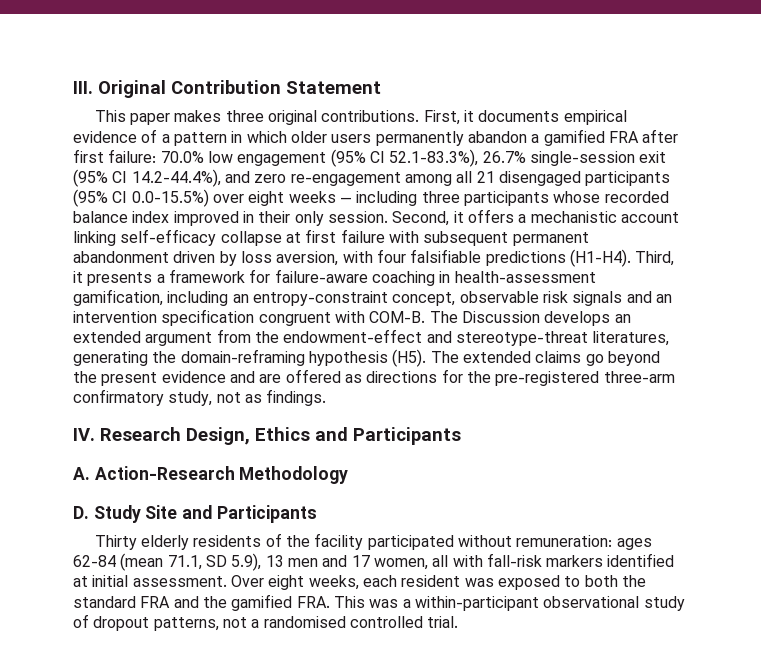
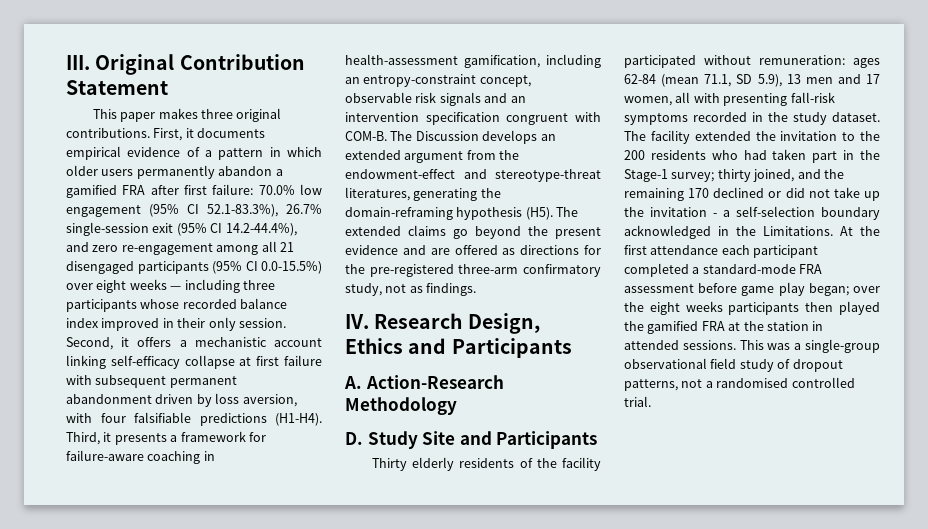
[486,553,675,567] [73,575,646,590] [73,594,640,611] fall-risk markers identified at initial assessment. Over eight weeks, each resident was exposed to both the standard FRA and the gamified FRA. This was a within-participant observational -> [723,92,835,106] [624,112,880,125] [624,130,880,144] [624,149,880,163] [624,169,844,182] [624,187,880,201] [624,206,880,220] [624,225,880,239] [624,245,819,258] [624,263,823,277] [624,282,880,296] [624,301,880,315] [624,321,824,334] [624,339,880,353] [624,358,737,369] presenting fall-risk symptoms recorded in the study dataset. The facility extended the invitation to the 200 residents who had taken part in the Stage-1 survey; thirty joined, and the remaining 170 declined or did not take up the invitation - a self-selection boundary acknowledged in the Limitations. At the first attendance each participant completed a standard-mode FRA assessment before game play began; over the eight weeks participants then played the gamified FRA at the station in attended sessions. This was a single-group observational field

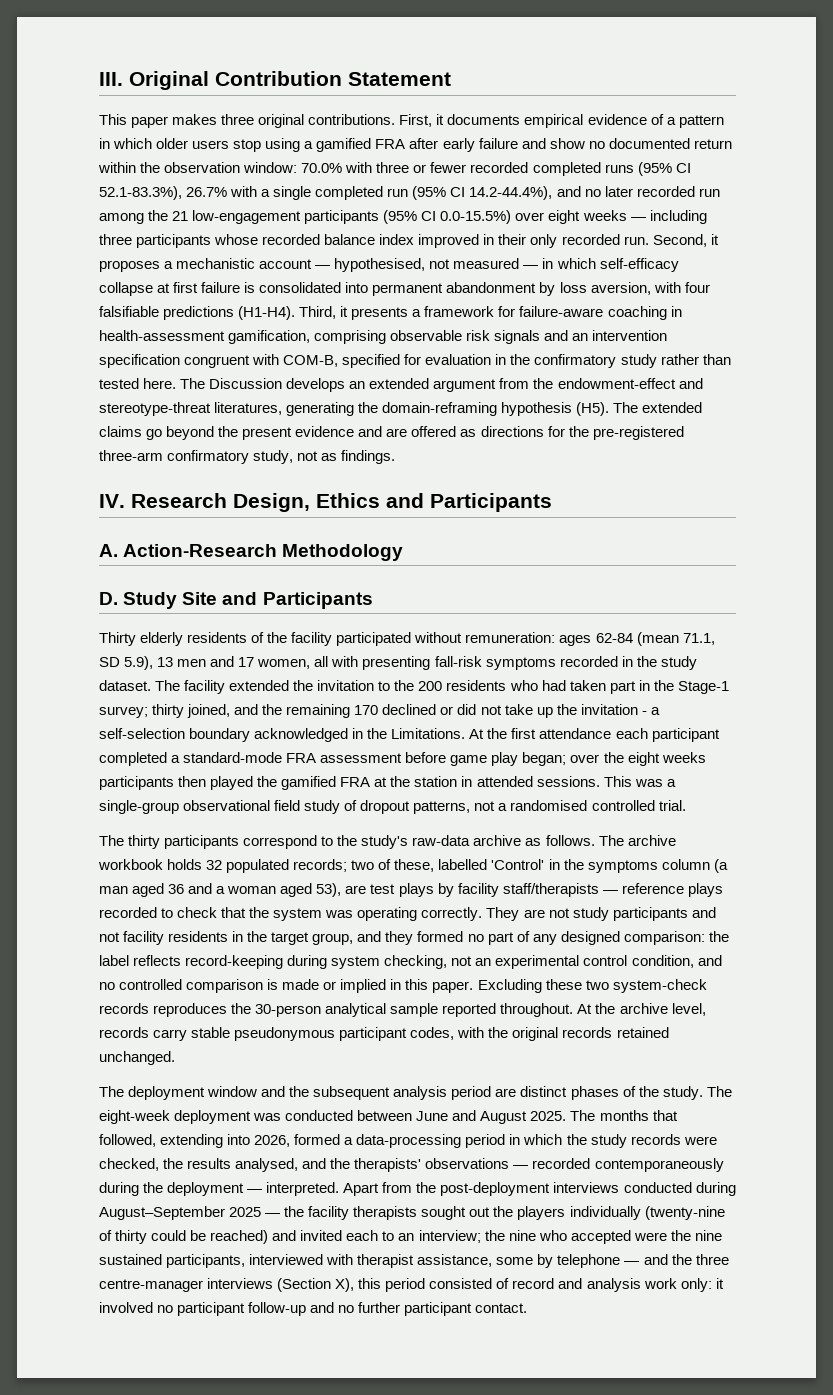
[136,165,273,179] permanently abandon -> [233,138,301,152] stop using
[184,184,322,195] [66,204,322,217] [66,222,297,236] [66,241,294,255] [66,261,134,274] first failure: 70.0% low engagement (95% CI 52.1-83.3%), 26.7% single-session exit (95% CI 14.2-44.4%), and zero re-engagement among all 21 disengaged -> [442,138,732,152] [98,162,691,176] [99,186,720,200] [99,210,302,224] early failure and show no documented return within the observation window: 70.0% with three or fewer recorded completed runs (95% CI 52.1-83.3%), 26.7% with a single completed run (95% CI 14.2-44.4%), and no later recorded run among the 21 low-engagement
[238,318,286,328] session. -> [561,234,649,245] recorded run.
[137,337,172,347] offers -> [99,260,160,272] proposes
[66,355,106,369] linking -> [315,258,596,272] — hypothesised, not measured — in which
[66,375,167,388] with subsequent -> [244,282,369,293] is consolidated into
[155,394,194,404] driven -> (537, 287) none
[546,54,601,68] [345,74,531,87] including an entropy-constraint concept, -> [314,330,387,344] comprising
[345,131,387,141] COM-B. -> [283,354,731,368] [99,378,177,389] COM-B, specified for evaluation in the confirmatory study rather than tested here.
(651, 401) none -> [99,835,676,849] [98,859,728,873] [99,883,723,897] [99,907,716,921] [99,931,729,945] [99,955,722,969] [99,979,707,993] [99,1003,706,1017] [99,1027,669,1041] [99,1051,175,1065] [99,1086,732,1100] [99,1110,678,1124] [99,1134,717,1148] [99,1158,724,1172] [99,1182,736,1196] [99,1206,725,1220] [99,1230,722,1244] [99,1254,729,1268] [99,1278,724,1292] [99,1302,528,1316] // The thirty participants correspond to the study's raw-data archive as follows. The archive workbook holds 32 populated records; two of these, labelled 'Control' in the symptoms column (a man aged 36 and a woman aged 53), are test plays by facility staff/therapists — reference plays recorded to check that the system was operating correctly. They are not study participants and not facility residents in the target group, and they formed no part of any designed comparison: the label reflects record-keeping during system checking, not an experimental control condition, and no controlled comparison is made or implied in this paper. Excluding these two system-check records reproduces the 30-person analytical sample reported throughout. At the archive level, records carry stable pseudonymous participant codes, with the original records retained unchanged. // The deployment window and the subsequent analysis period are distinct phases of the study. The eight-week deployment was conducted between June and August 2025. The months that followed, extending into 2026, formed a data-processing period in which the study records were checked, the results analysed, and the therapists' observations — recorded contemporaneously during the deployment — interpreted. Apart from the post-deployment interviews conducted during August–September 2025 — the facility therapists sought out the players individually (twenty-nine of thirty could be reached) and invited each to an interview; the nine who accepted were the nine sustained participants, interviewed with therapist assistance, some by telephone — and the three centre-manager interviews (Section X), this period consisted of record and analysis work only: it involved no participant follow-up and no further participant contact.

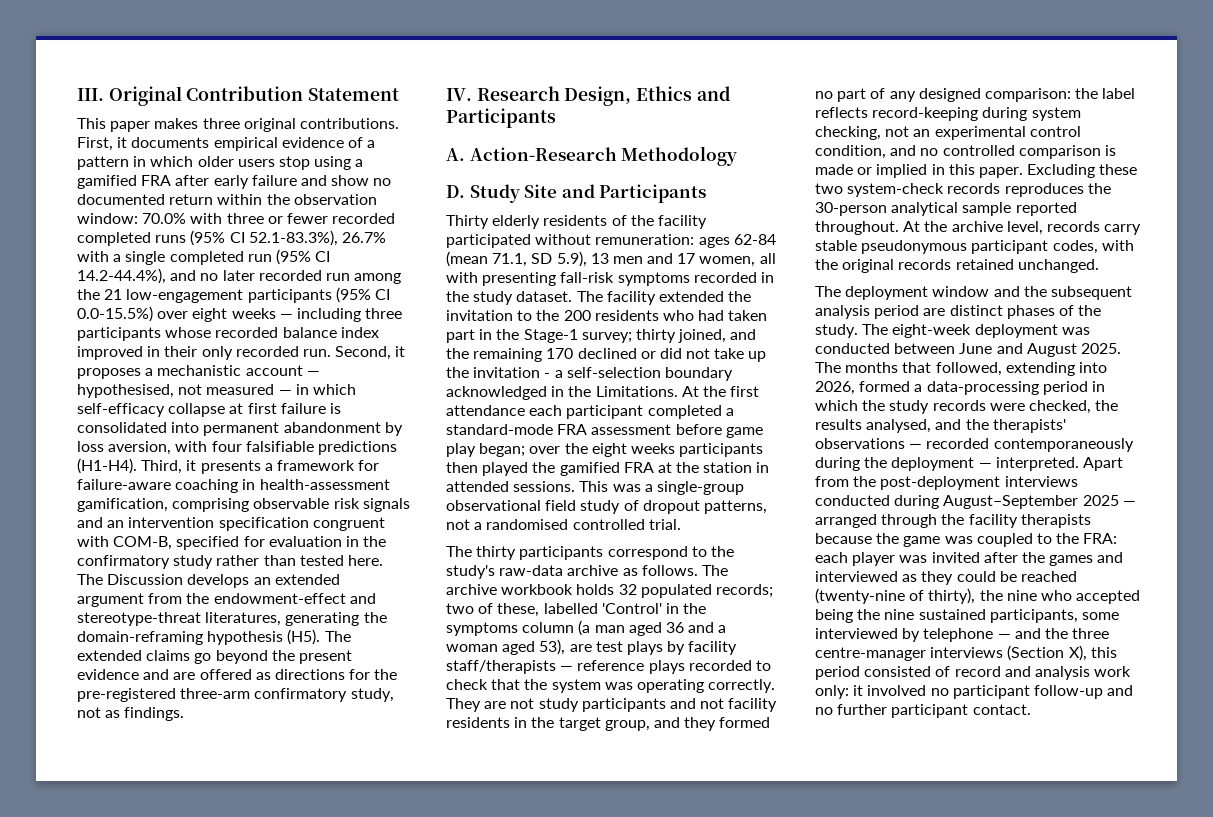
(281, 1215) none -> [815,514,938,528] arranged through
[421,1206,725,1220] [99,1230,481,1244] sought out the players individually (twenty-nine of thirty could be reached) and invited each to an interview; -> [815,533,1118,547] [815,552,1124,566] [815,571,1077,585] [815,588,976,604] because the game was coupled to the FRA: each player was invited after the games and interviewed as they could be reached (twenty-nine of thirty),
[633,1232,667,1241] were -> [815,609,853,623] being
[249,1254,534,1268] interviewed with therapist assistance, some -> [1081,612,1119,620] [815,628,898,639] some interviewed

